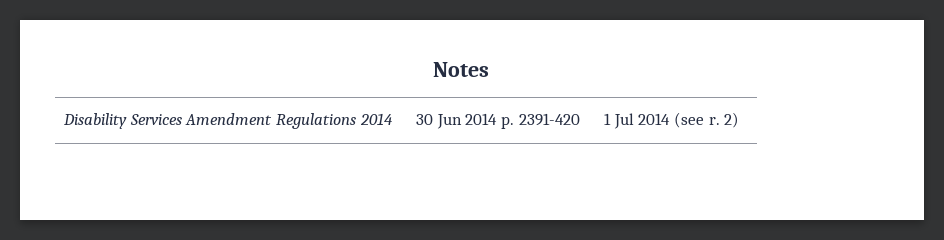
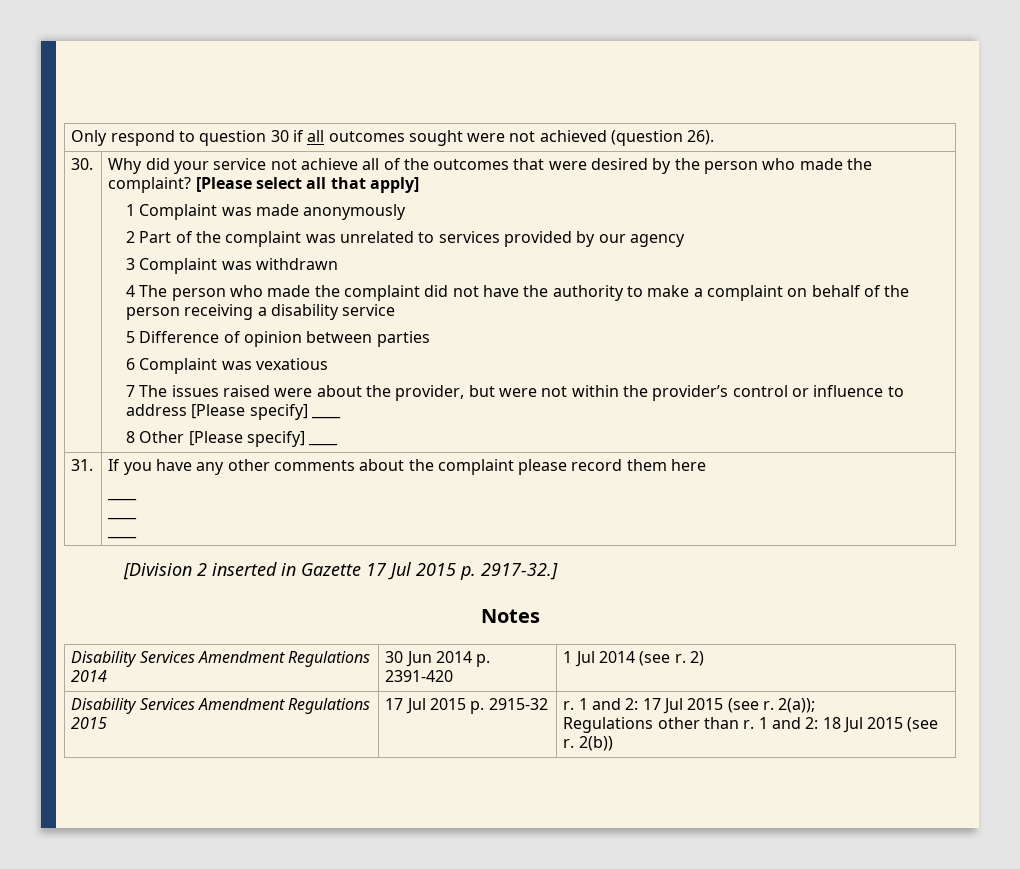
(432, 69) none -> [71,130,715,146] [71,158,94,170] [108,158,873,174] [108,177,419,193] [126,204,407,220] [126,231,685,247] [126,258,339,274] [126,285,910,301] [126,304,396,320] [126,331,430,347] [126,358,329,374] [126,385,904,401] [126,404,342,420] [126,431,339,447] [71,459,94,471] [108,459,707,475] [107,498,138,501] [107,517,138,520] [107,536,138,539] [122,562,558,580] Only respond to question 30 if all outcomes sought were not achieved (question 26). // 30. | Why did your service not achieve all of the outcomes that were desired by the person who made the complaint? [Please select all that apply] // 1 Complaint was made anonymously // 2 Part of the complaint was unrelated to services provided by our agency // 3 Complaint was withdrawn // 4 The person who made the complaint did not have the authority to make a complaint on behalf of the person receiving a disability service // 5 Difference of opinion between parties // 6 Complaint was vexatious // 7 The issues raised were about the provider, but were not within the provider’s control or influence to address [Please specify] ____ // 8 Other [Please specify] ____ // 31. | If you have any other comments about the complaint please record them here // ____ // ____ // ____ // [Division 2 inserted in Gazette 17 Jul 2015 p. 2917-32.] //
(740, 120) none -> [71,698,371,714] [71,717,108,729] [385,698,548,714] [563,698,816,714] [563,717,939,733] [563,736,613,751] // Disability Services Amendment Regulations 2015 | 17 Jul 2015 p. 2915-32 | r. 1 and 2: 17 Jul 2015 (see r. 2(a)); // Regulations other than r. 1 and 2: 18 Jul 2015 (see r. 2(b))

